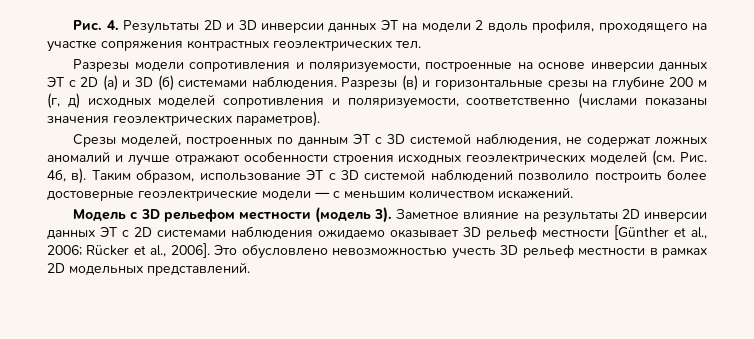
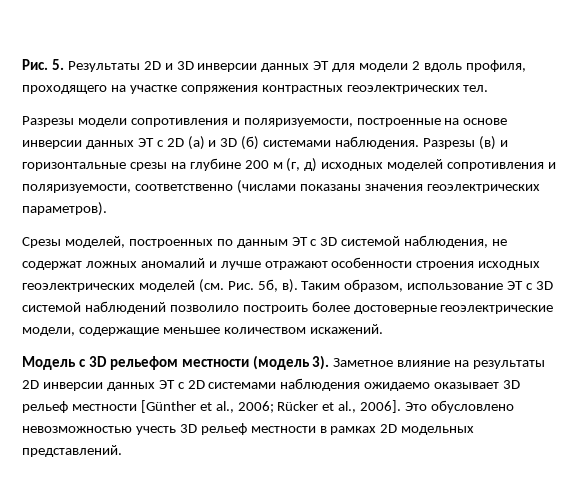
[73,20,119,30] Рис. 4. -> [22,59,64,70] Рис. 5.
[402,23,418,30] на -> [332,63,356,72] для
[47,169,66,182] 4б, -> [257,279,278,292] 5б,
[262,191,405,200] модели — с меньшим -> [22,327,220,336] модели, содержащие меньшее

